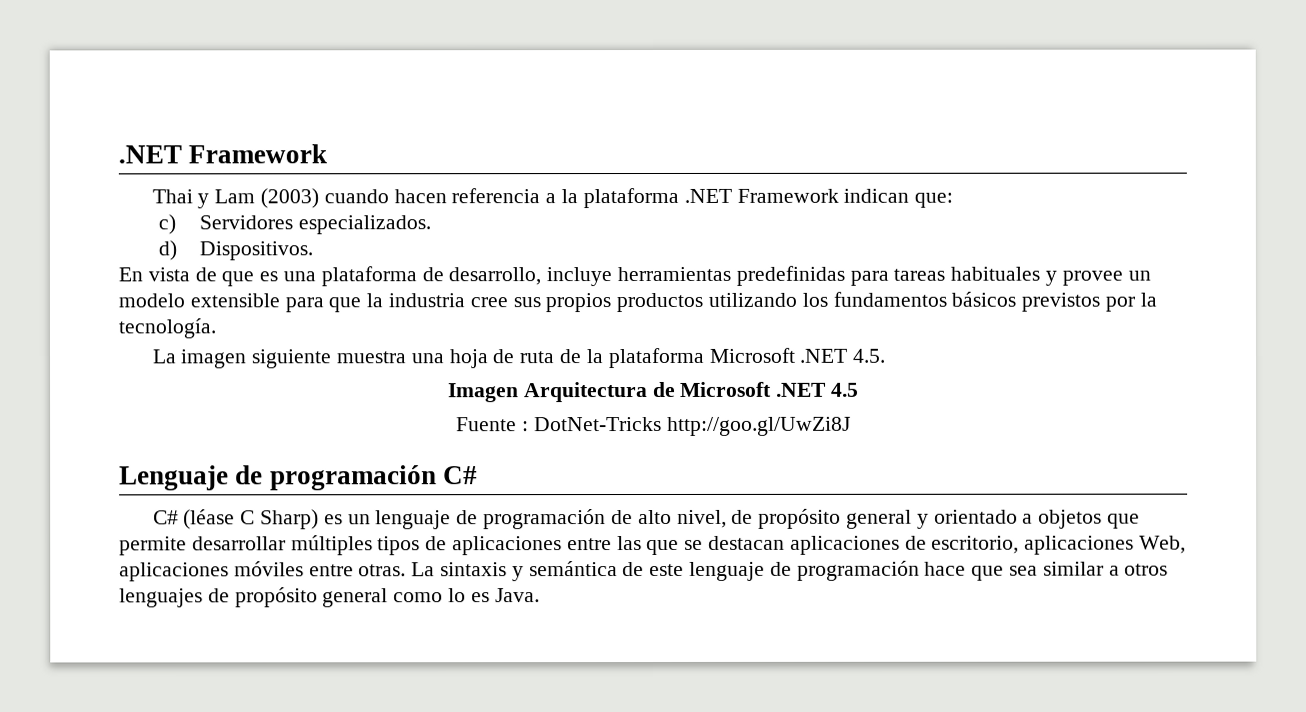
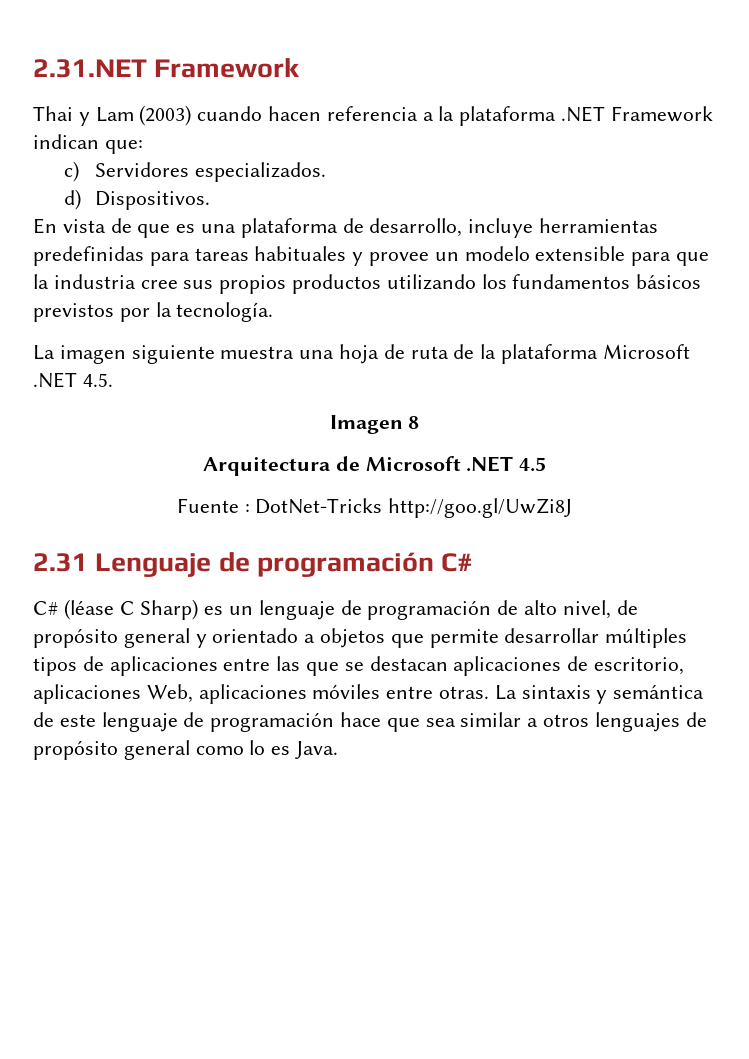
[118,145,182,164] .NET -> [33,59,147,78] 2.31.NET
(519, 393) none -> [408,416,420,429] 8 //
(851, 426) none -> [33,553,88,572] 2.31

